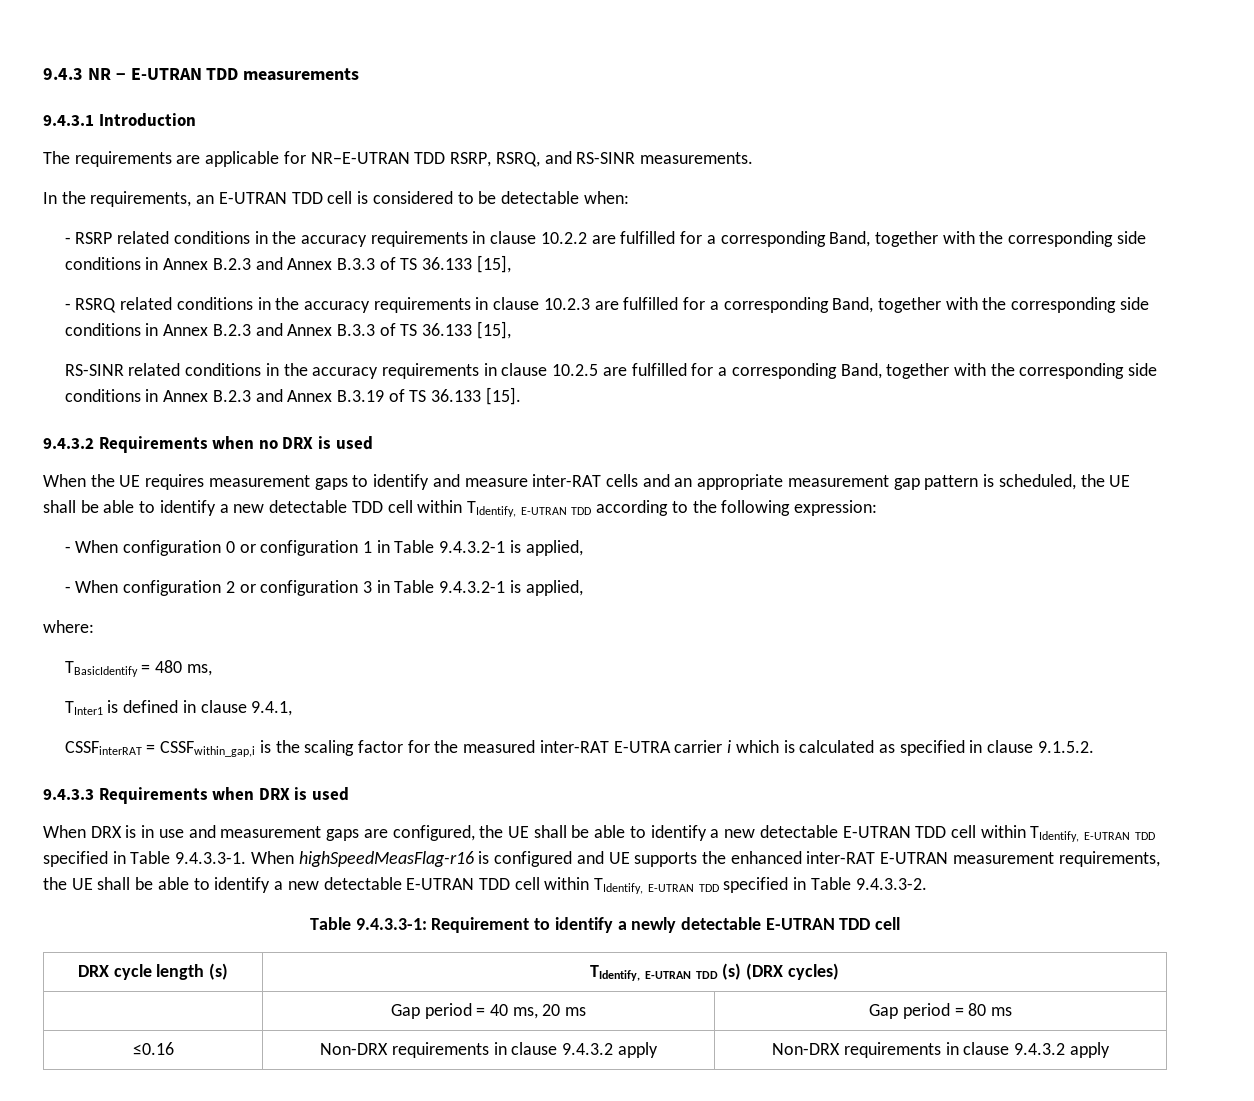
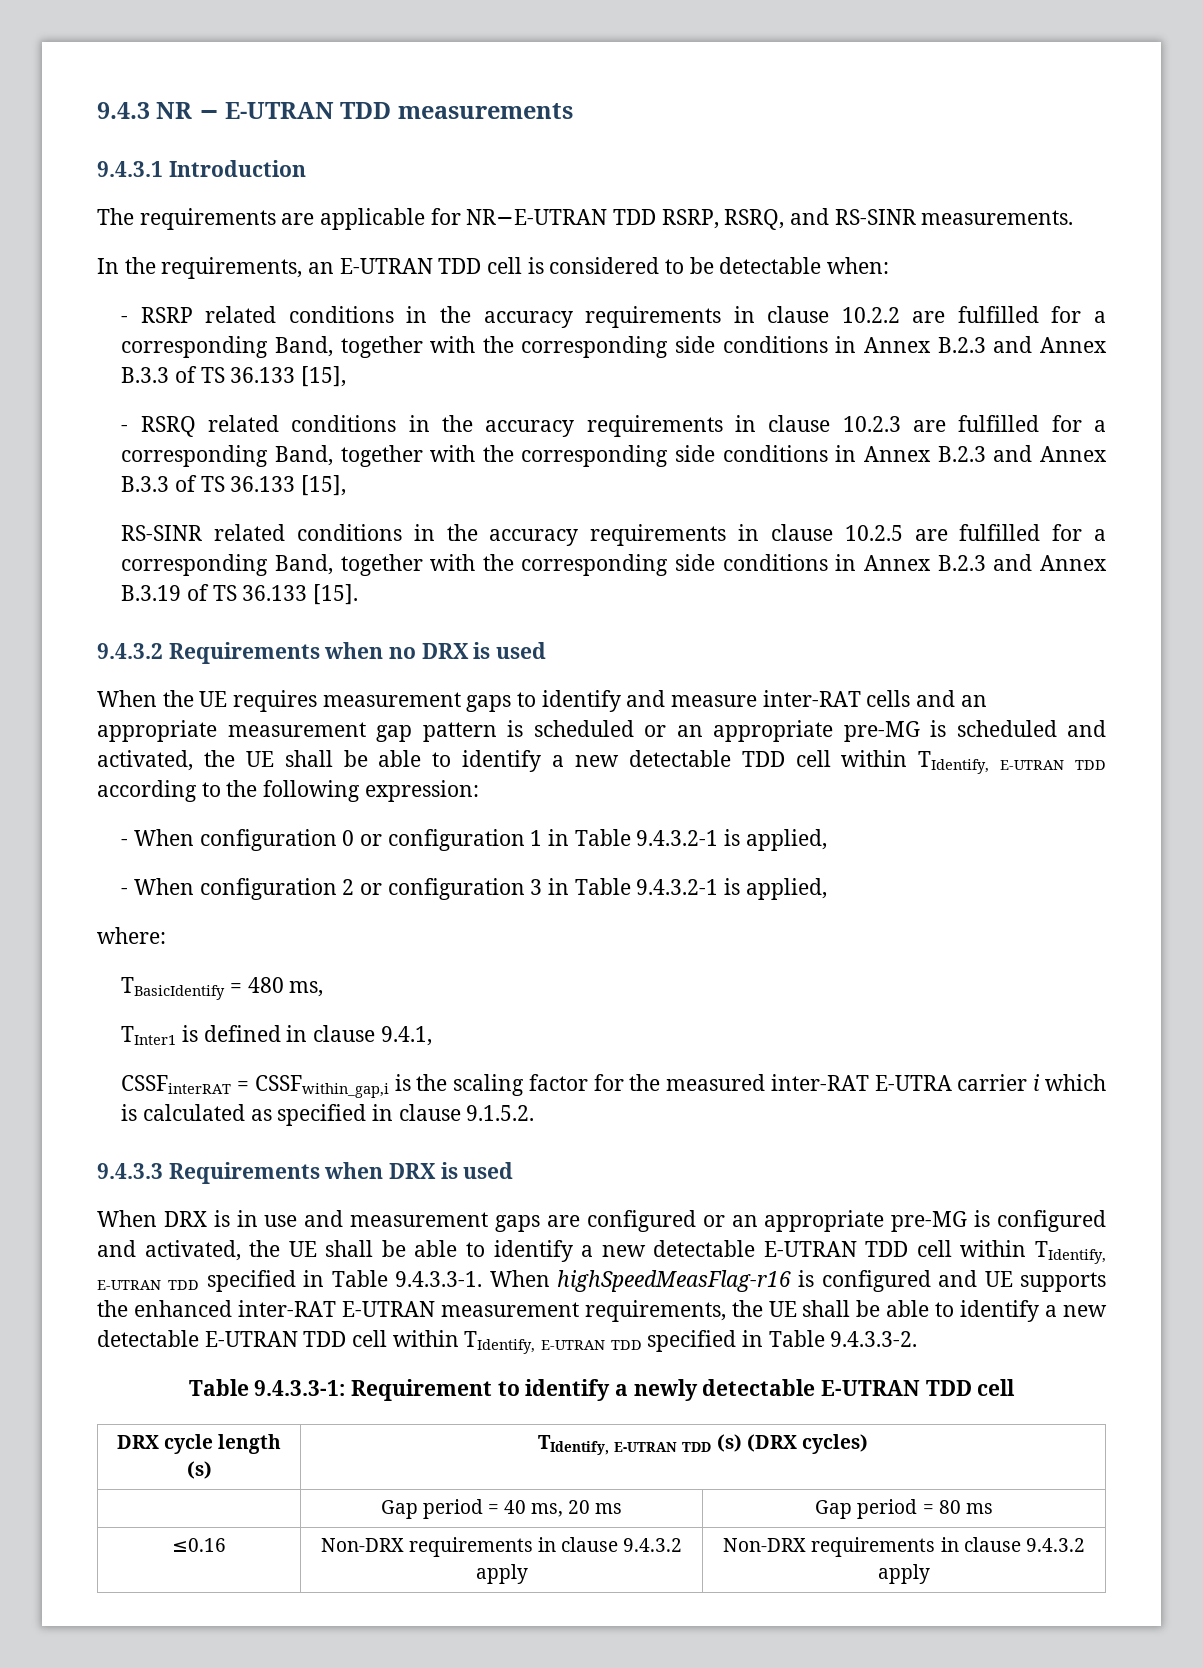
[998,474,1076,490] scheduled, -> [533,720,1106,742] [97,750,193,771] scheduled or an appropriate pre-MG is scheduled and activated,
[392,825,475,841] configured, -> [586,1210,1106,1232] [97,1240,241,1261] configured or an appropriate pre-MG is configured and activated,

